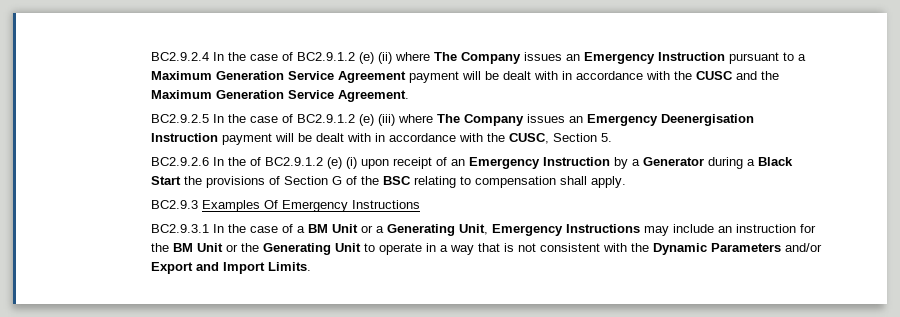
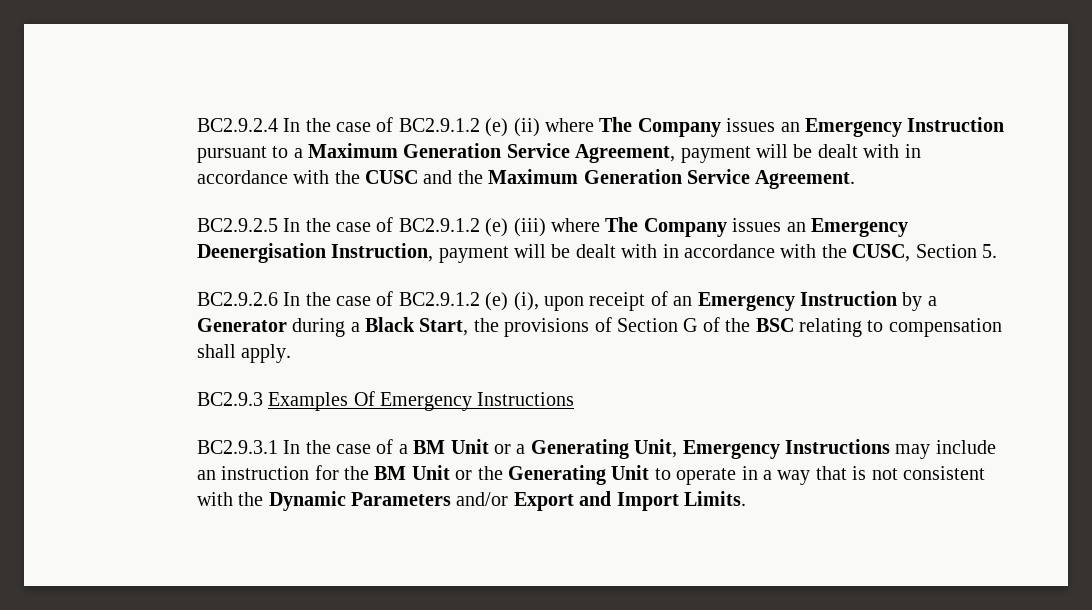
[338,71,407,83] Agreement -> [575,144,676,163] Agreement,
[151,133,219,142] Instruction -> [331,243,434,262] Instruction,
[250,157,358,169] of BC2.9.1.2 (e) (i) -> [335,291,539,311] case of BC2.9.1.2 (e) (i),
[151,176,182,185] Start -> [419,318,469,336] Start,

